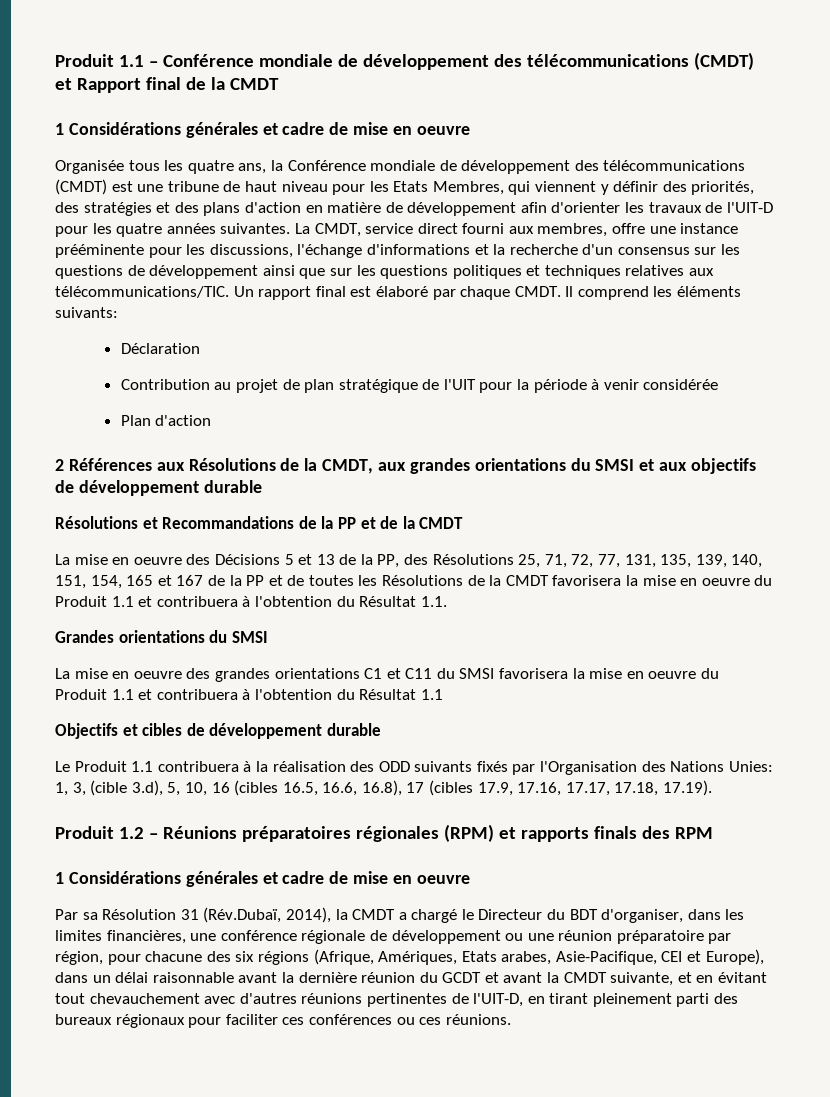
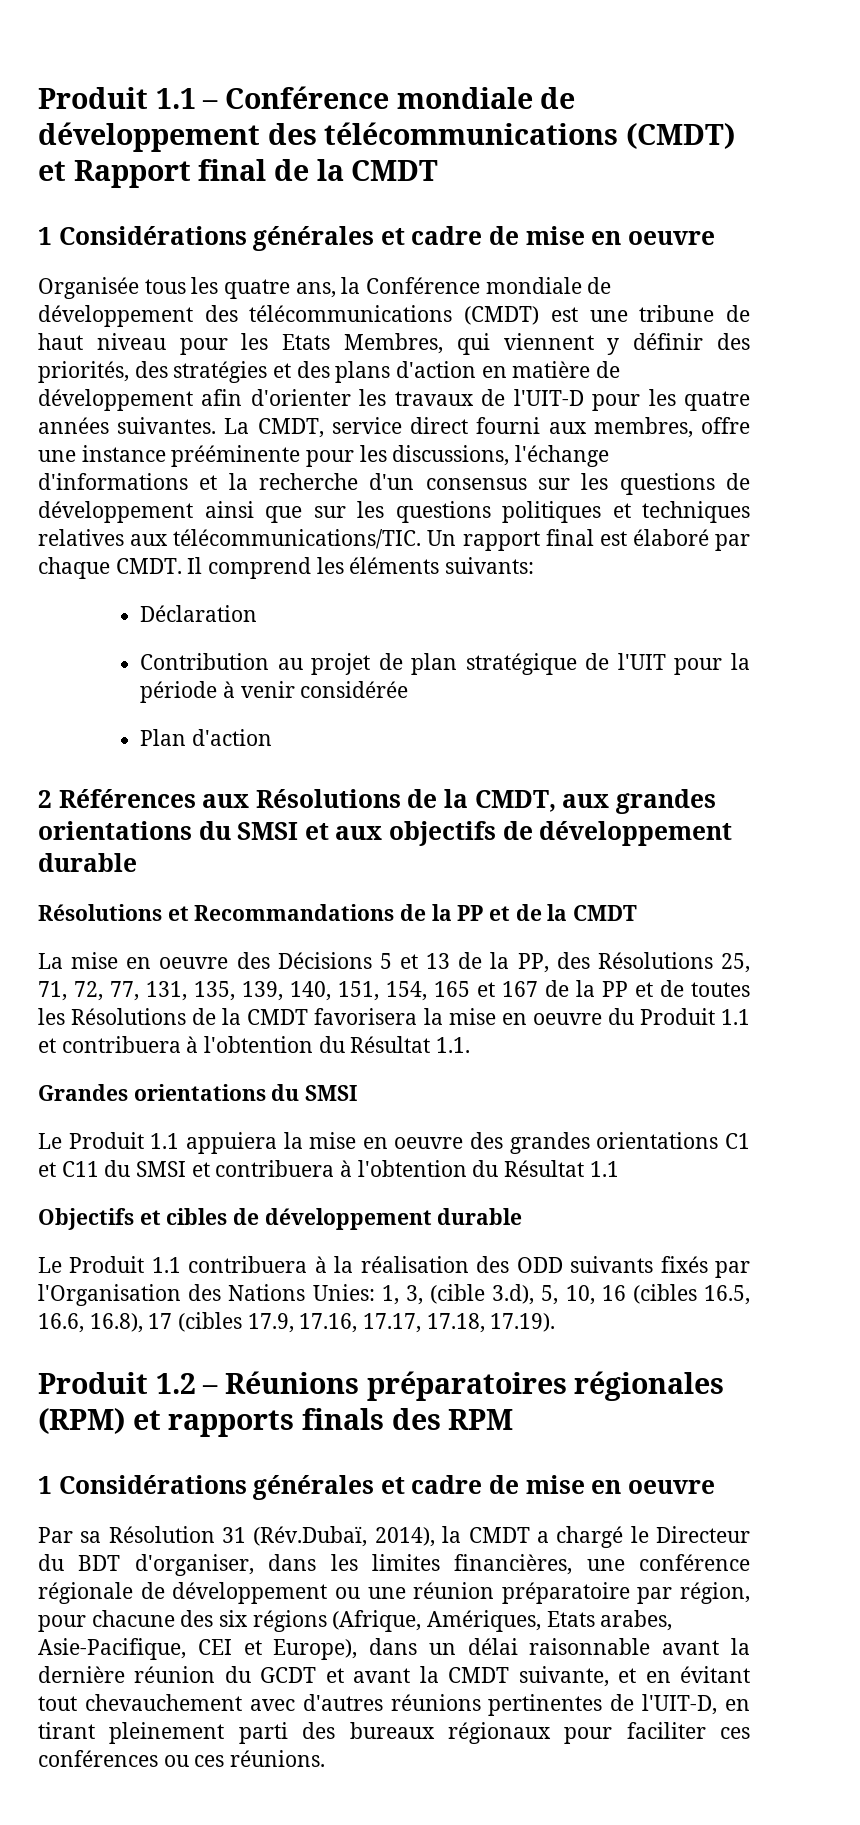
[55,668,70,679] La -> [38,1132,303,1154] Le Produit 1.1 appuiera la
[499,668,720,679] [55,689,134,700] favorisera la mise en oeuvre du Produit 1.1 -> (187, 1169) none

